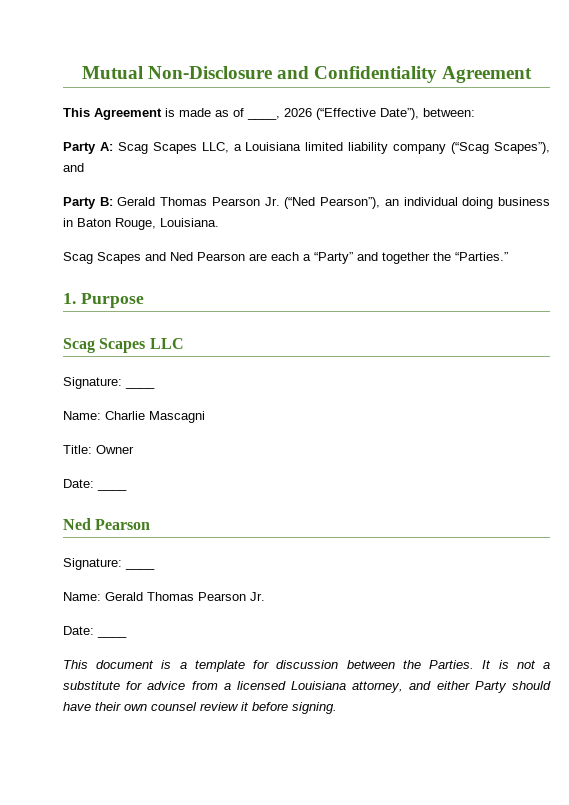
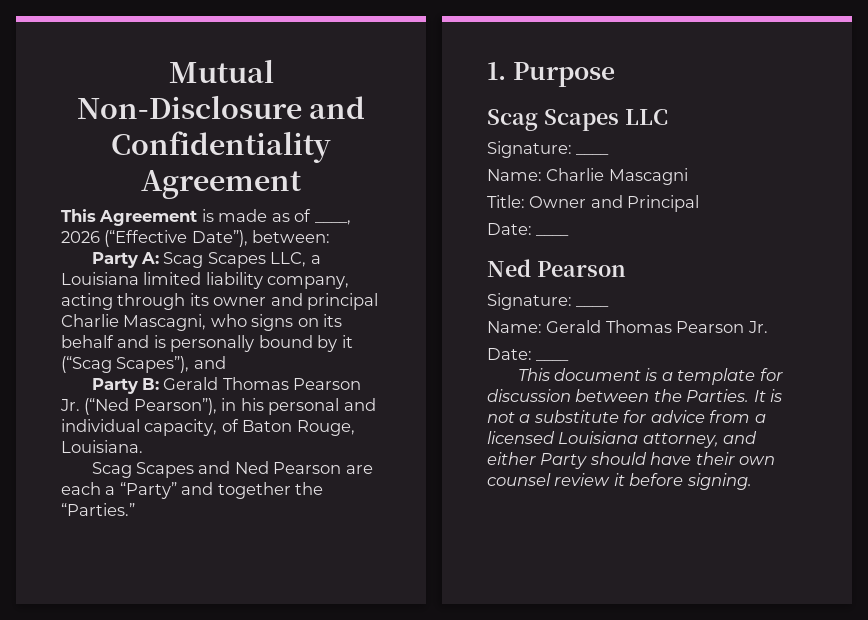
[393,144,447,154] company -> [267,276,350,289] [61,293,379,310] [61,314,343,331] [61,335,353,352] company, acting through its owner and principal Charlie Mascagni, who signs on its behalf and is personally bound by it
[384,197,550,209] [63,218,73,227] an individual doing business in -> [221,398,376,415] [61,419,239,436] in his personal and individual capacity, of
(134, 449) none -> [590,195,700,212] and Principal

